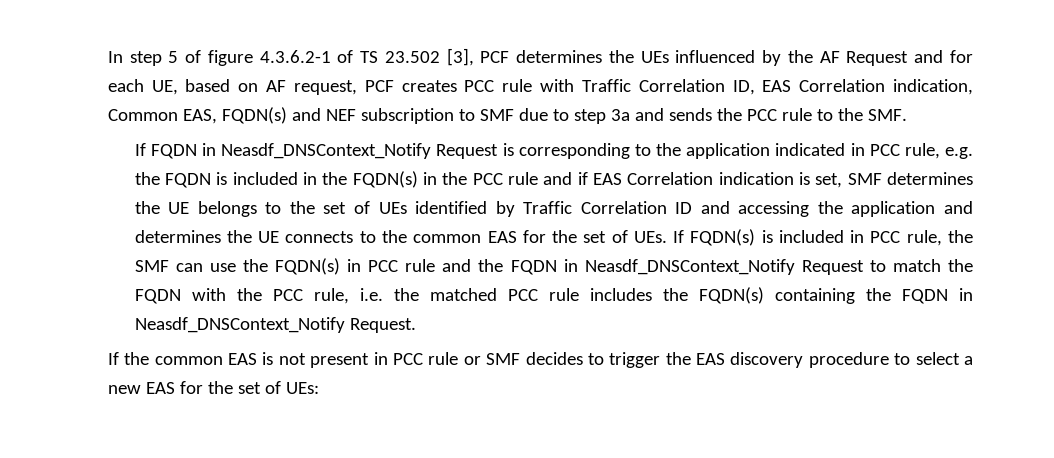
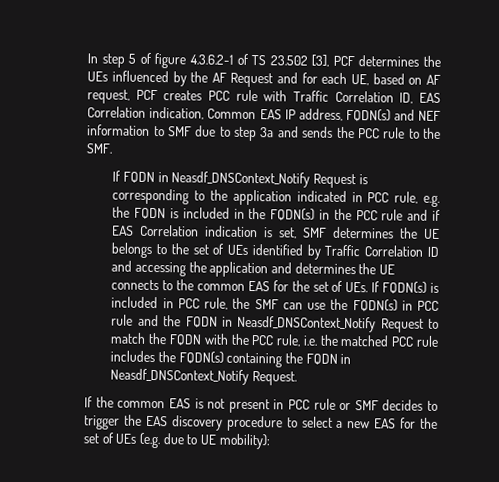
[182,109,217,124] EAS, -> [259,108,343,121] EAS IP address,
[360,108,454,124] subscription -> [87,124,151,136] information
[285,382,319,394] UEs: -> [115,432,271,450] UEs (e.g. due to UE mobility):

